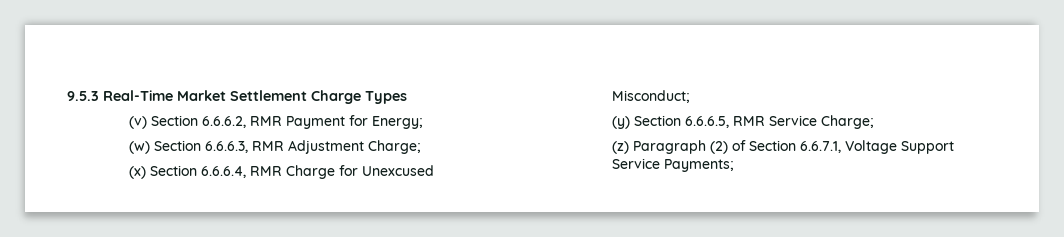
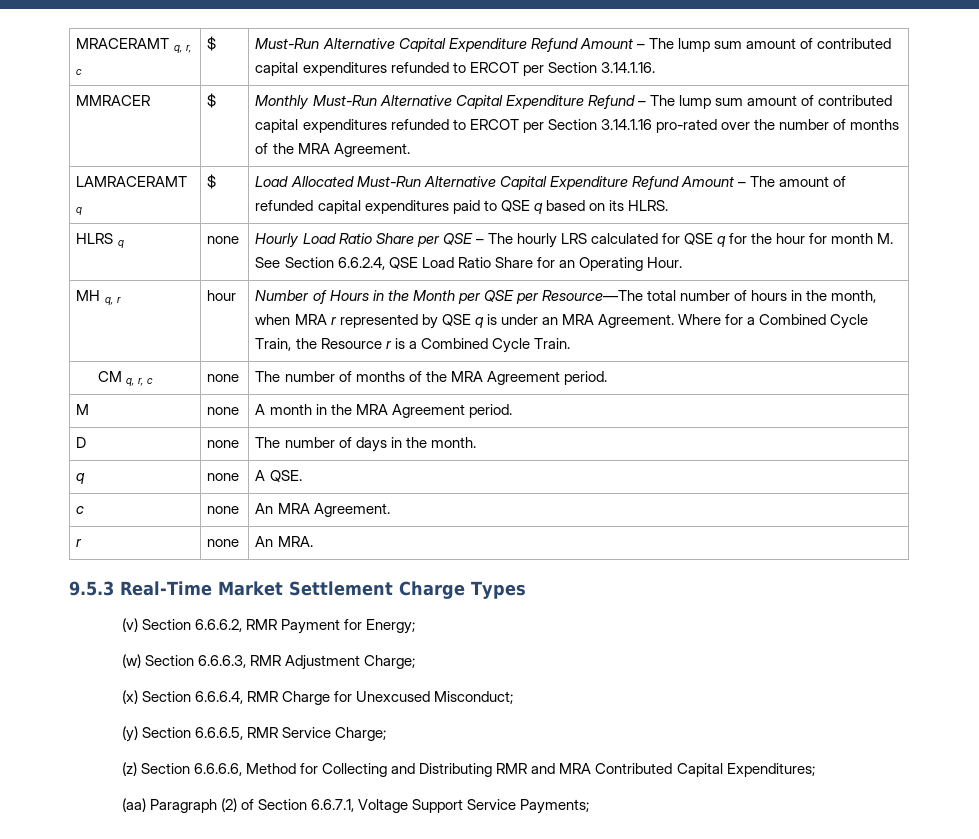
(67, 96) none -> [76,38,191,54] [76,69,83,75] [207,36,217,51] [255,38,892,52] [255,62,655,76] [76,95,151,106] [207,93,217,108] [255,95,893,110] [255,119,900,133] [255,143,410,157] [76,176,188,187] [76,207,83,216] [207,174,217,189] [255,176,847,190] [255,200,668,214] [76,233,124,249] [207,236,240,244] [255,233,894,248] [255,257,682,271] [76,290,121,306] [207,290,237,301] [255,290,877,304] [255,314,869,329] [255,338,570,353] [97,371,153,387] [207,374,240,382] [255,371,607,385] [76,404,90,415] [207,407,240,415] [255,404,512,418] [76,437,87,448] [207,440,240,448] [255,437,476,452] [76,473,86,484] [207,473,240,481] [255,470,302,482] [76,506,85,514] [207,506,240,514] [255,503,390,517] [76,539,83,547] [207,539,240,547] [255,536,313,547] MRACERAMT q, r, c | $ | Must-Run Alternative Capital Expenditure Refund Amount – The lump sum amount of contributed capital expenditures refunded to ERCOT per Section 3.14.1.16. // MMRACER | $ | Monthly Must-Run Alternative Capital Expenditure Refund – The lump sum amount of contributed capital expenditures refunded to ERCOT per Section 3.14.1.16 pro-rated over the number of months of the MRA Agreement. // LAMRACERAMT q | $ | Load Allocated Must-Run Alternative Capital Expenditure Refund Amount – The amount of refunded capital expenditures paid to QSE q based on its HLRS. // HLRS q | none | Hourly Load Ratio Share per QSE – The hourly LRS calculated for QSE q for the hour for month M. See Section 6.6.2.4, QSE Load Ratio Share for an Operating Hour. // MH q, r | hour | Number of Hours in the Month per QSE per Resource—The total number of hours in the month, when MRA r represented by QSE q is under an MRA Agreement. Where for a Combined Cycle Train, the Resource r is a Combined Cycle Train. // CM q, r, c | none | The number of months of the MRA Agreement period. // M | none | A month in the MRA Agreement period. // D | none | The number of days in the month. // q | none | A QSE. // c | none | An MRA Agreement. // r | none | An MRA. //
(629, 147) none -> [140,763,815,777] [121,798,146,812] Section 6.6.6.6, Method for Collecting and Distributing RMR and MRA Contributed Capital Expenditures; // (aa)

